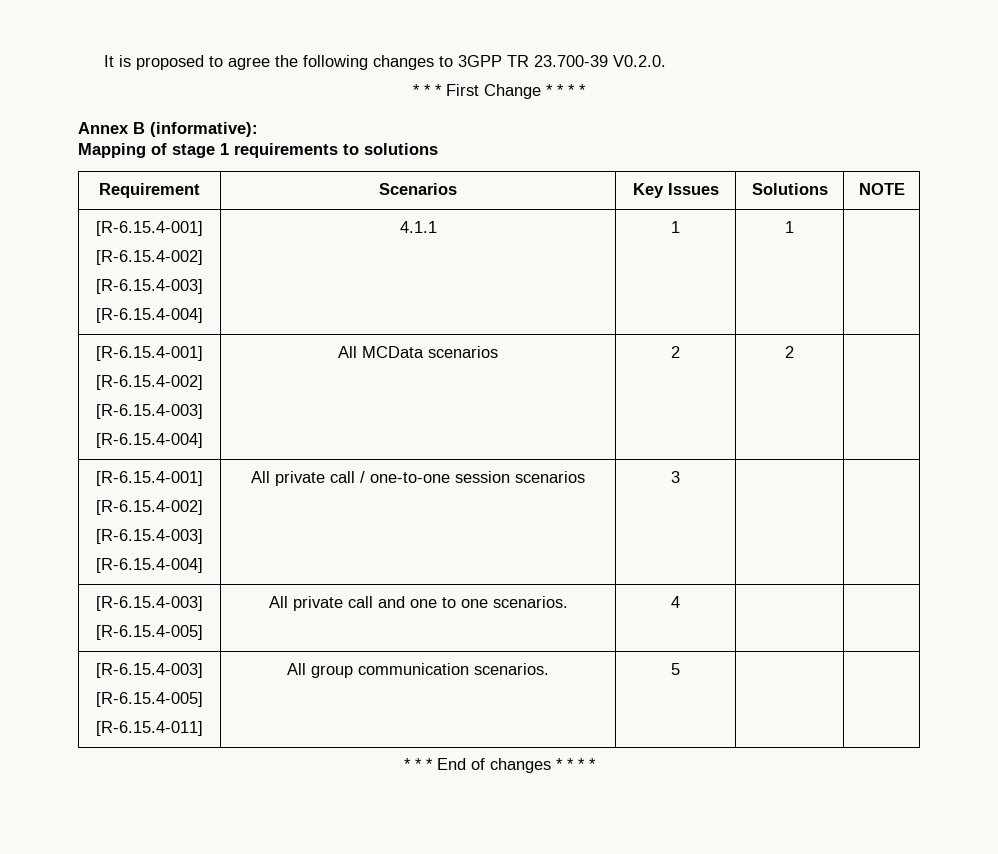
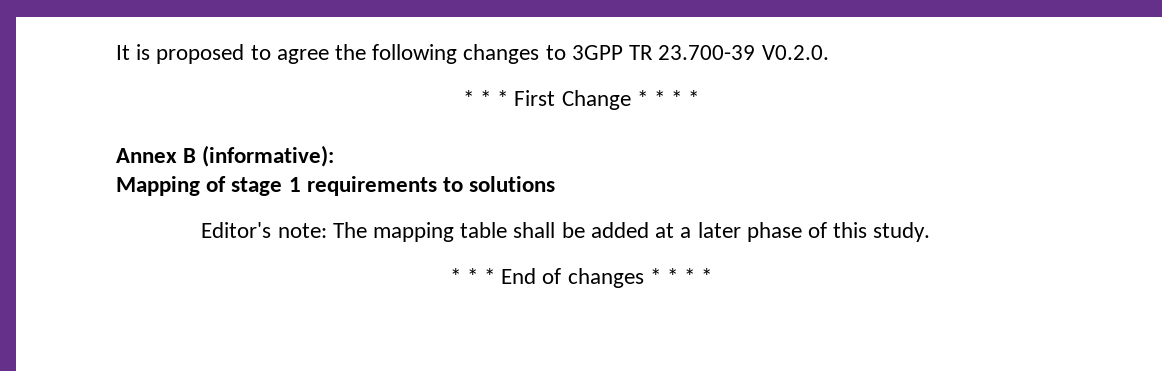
[99,183,200,198] [379,183,457,195] [632,183,719,198] [751,183,828,195] [858,183,905,195] [96,221,203,236] [96,250,203,265] [96,279,203,294] [96,308,203,323] [399,221,437,233] [671,221,680,233] [785,221,794,233] [96,346,203,361] [96,375,203,390] [96,404,203,419] [96,433,203,448] [338,346,498,358] [671,346,680,358] [785,346,794,358] [96,471,203,486] [96,500,203,515] [96,529,203,544] [96,558,203,573] [251,471,585,486] [671,471,680,483] [96,596,203,611] [96,625,203,640] [268,596,568,611] [671,596,680,608] [96,663,203,678] [96,692,203,707] [96,721,203,736] [287,663,549,678] [671,663,680,675] // Requirement | Scenarios | Key Issues | Solutions | NOTE // [R-6.15.4-001] // [R-6.15.4-002] // [R-6.15.4-003] // [R-6.15.4-004] | 4.1.1 | 1 | 1 | // [R-6.15.4-001] // [R-6.15.4-002] // [R-6.15.4-003] // [R-6.15.4-004] | All MCData scenarios | 2 | 2 | // [R-6.15.4-001] // [R-6.15.4-002] // [R-6.15.4-003] // [R-6.15.4-004] | All private call / one-to-one session scenarios | 3 | | // [R-6.15.4-003] // [R-6.15.4-005] | All private call and one to one scenarios. | 4 | | // [R-6.15.4-003] // [R-6.15.4-005] // [R-6.15.4-011] | All group communication scenarios. | 5 | | -> [201,222,931,242] // Editor's note: The mapping table shall be added at a later phase of this study.

